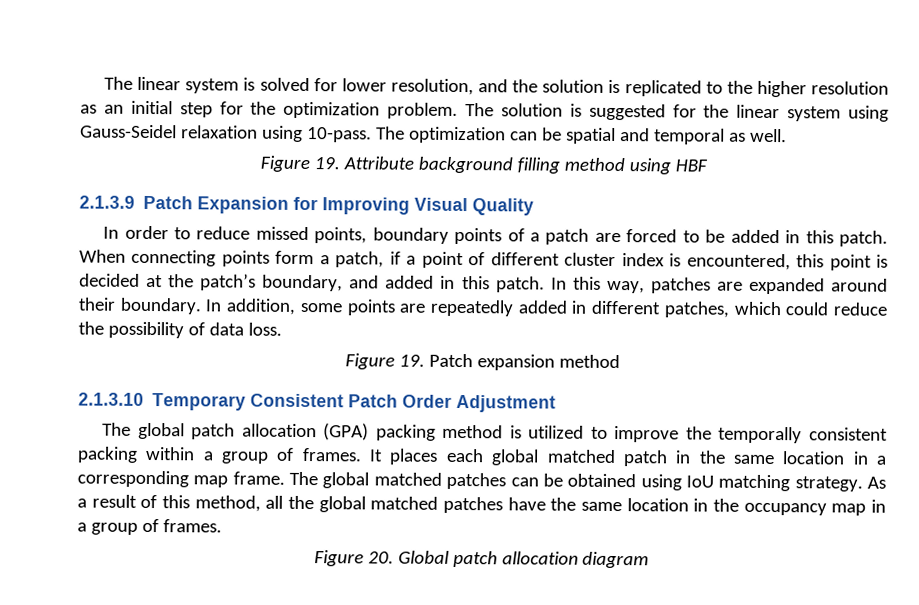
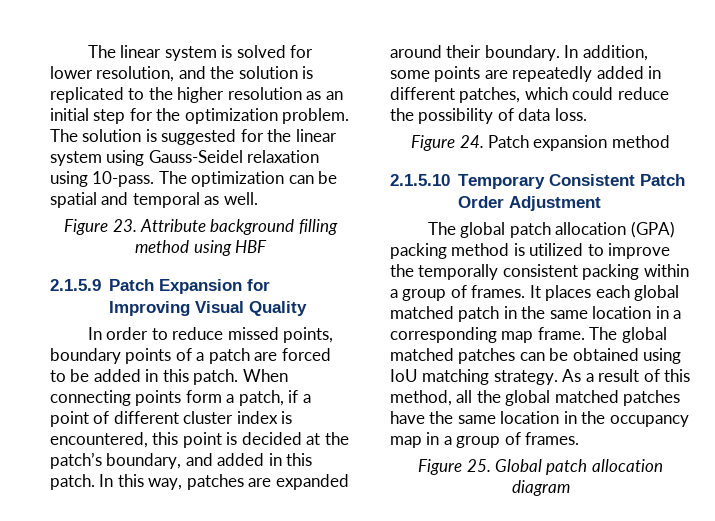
[314,157,341,170] 19. -> [112,219,137,232] 23.
[79,195,135,209] 2.1.3.9 -> [50,279,101,291] 2.1.5.9
[399,354,426,367] 19. -> [459,135,484,148] 24.
[78,392,144,406] 2.1.3.10 -> [390,174,450,186] 2.1.5.10
[367,551,394,564] 20. -> [466,459,491,472] 25.

